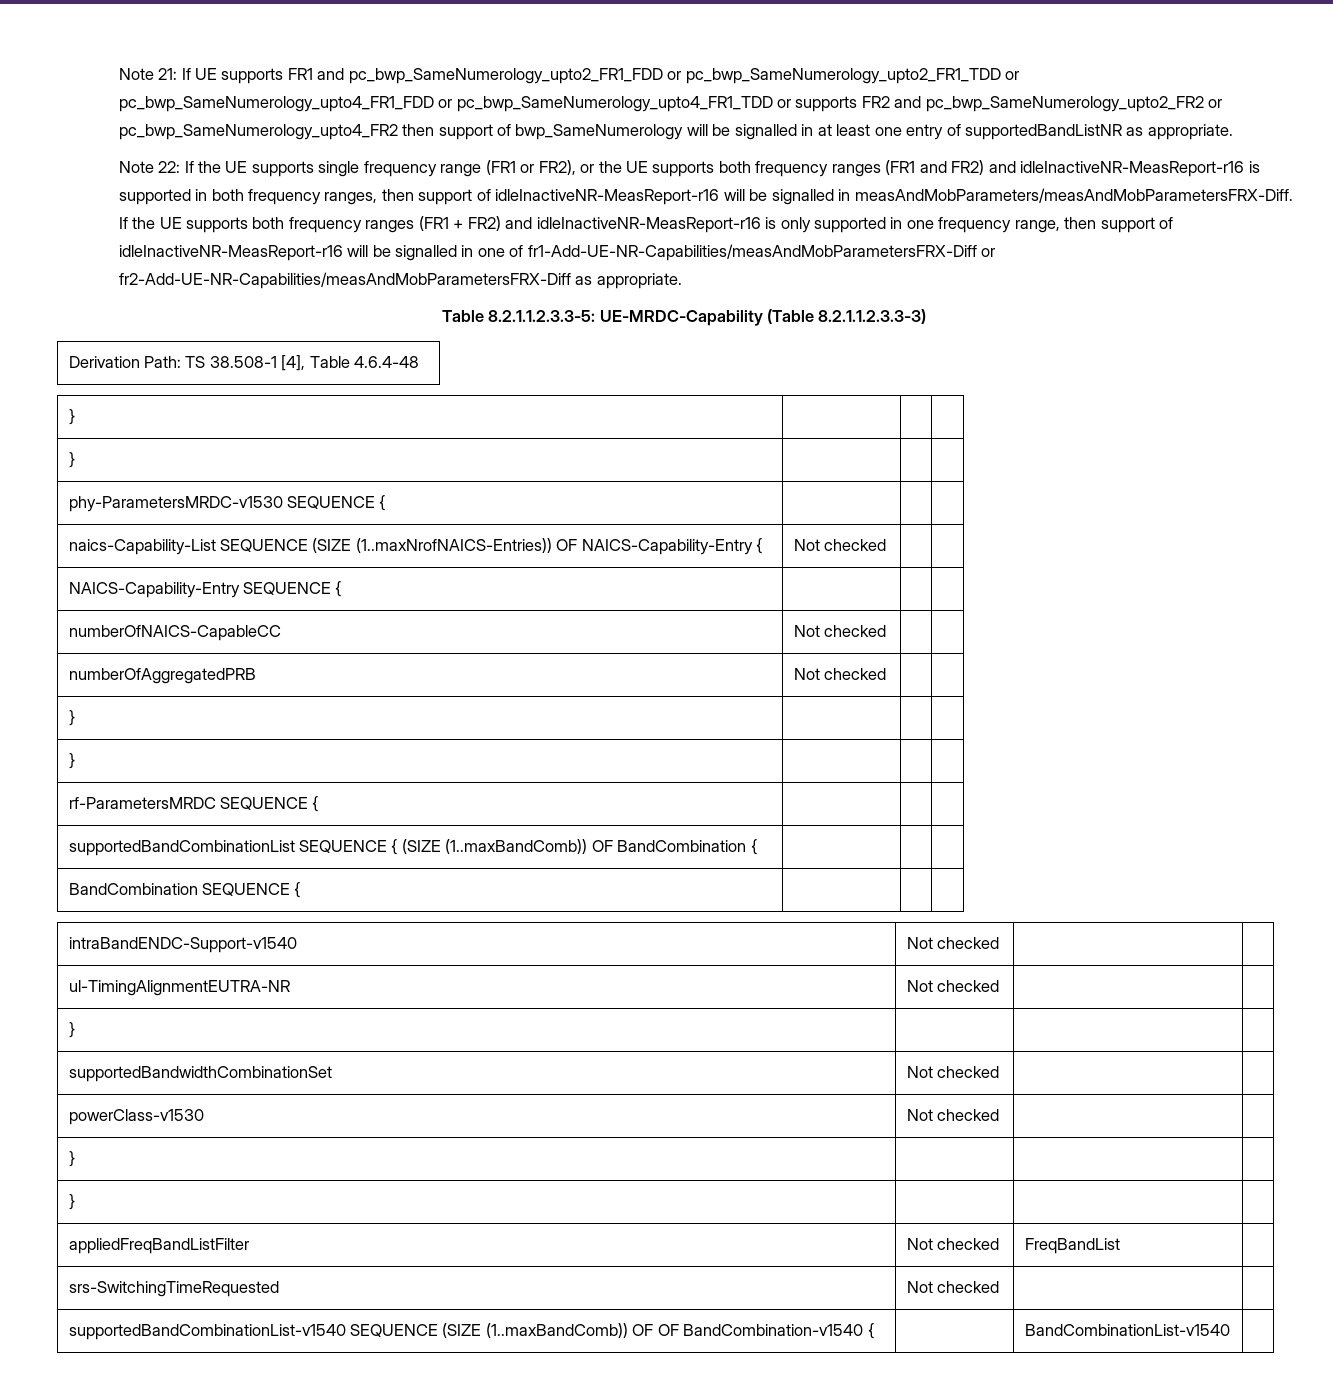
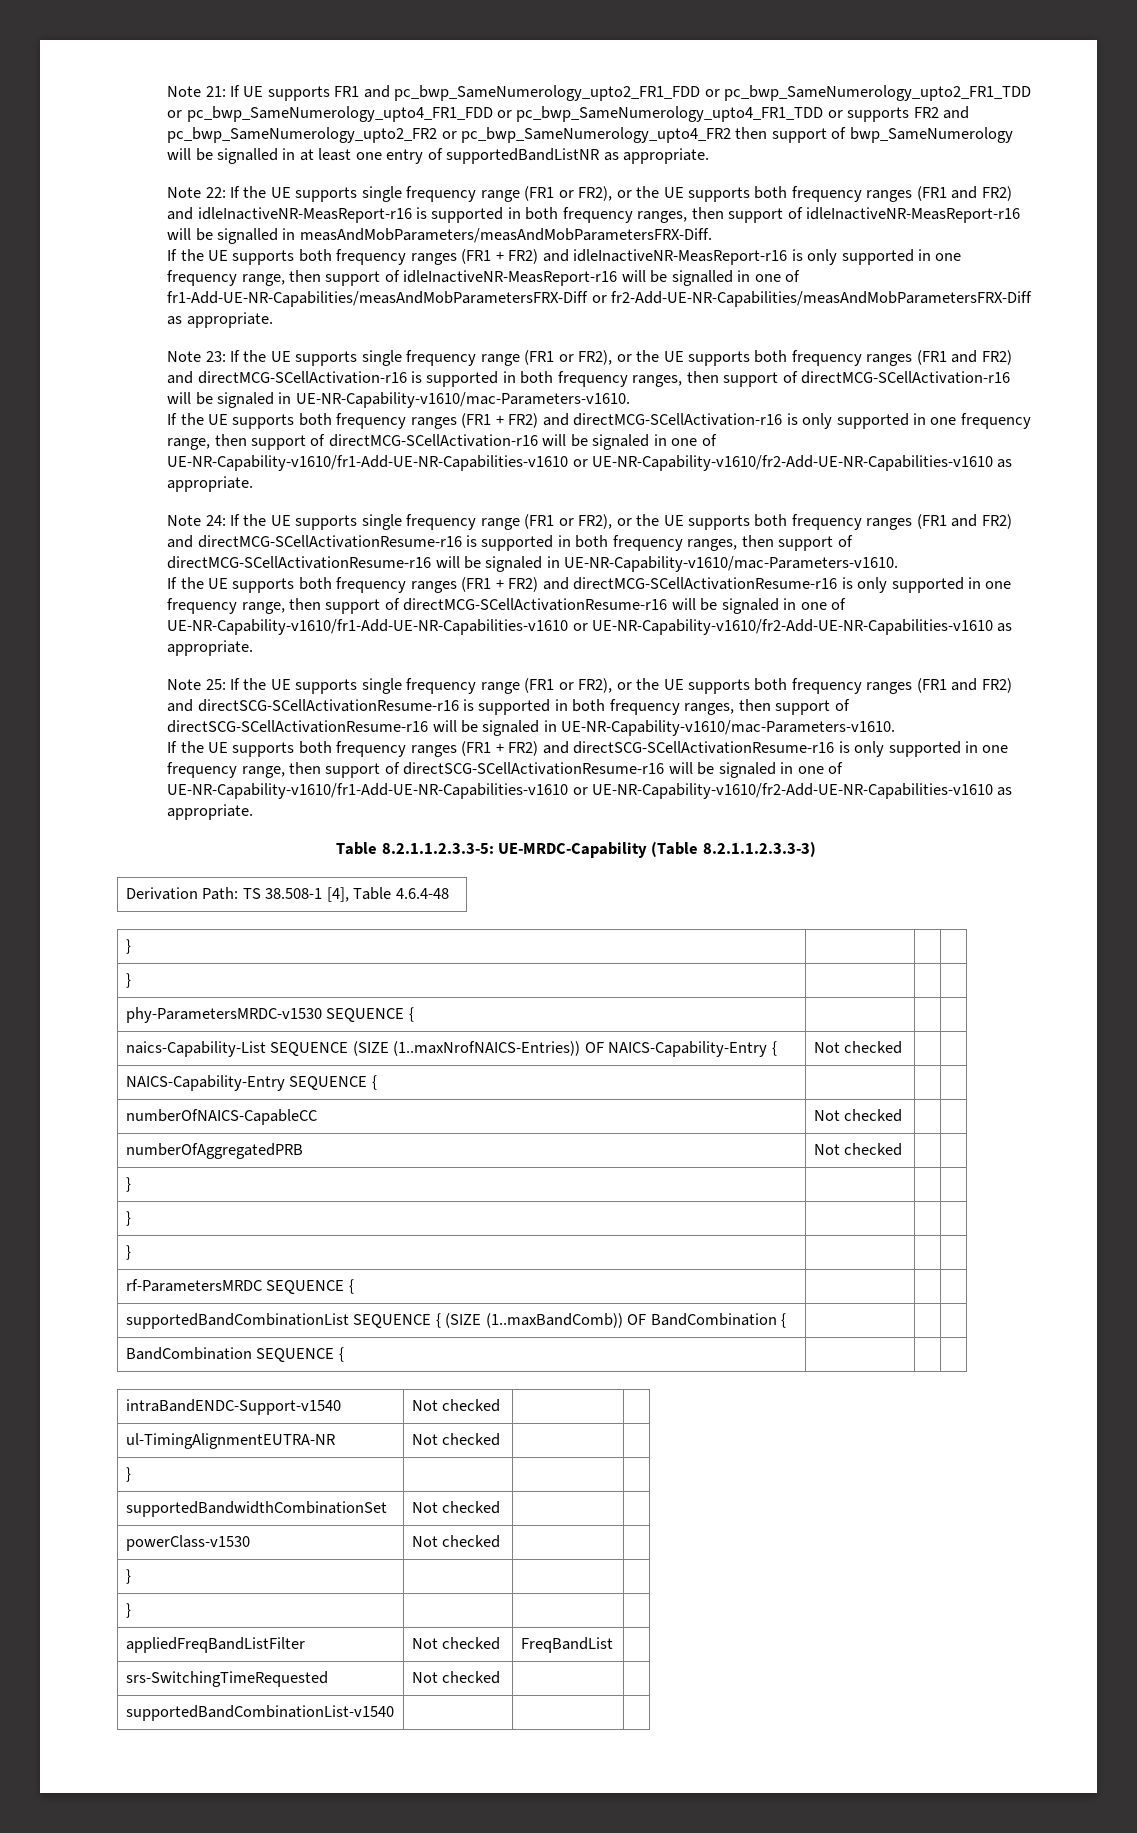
(682, 281) none -> [167,350,1012,366] [167,371,1011,387] [167,392,630,408] [167,413,1031,429] [167,434,717,450] [167,455,1013,471] [167,476,254,492] [167,514,1012,530] [167,535,853,551] [167,556,899,572] [167,577,1012,593] [167,598,847,614] [167,619,1013,635] [167,640,254,656] [167,678,1012,694] [167,699,850,715] [167,720,896,736] [167,741,1009,757] [167,762,844,778] [167,783,1013,799] [167,804,254,820] // Note 23: If the UE supports single frequency range (FR1 or FR2), or the UE supports both frequency ranges (FR1 and FR2) and directMCG-SCellActivation-r16 is supported in both frequency ranges, then support of directMCG-SCellActivation-r16 will be signaled in UE-NR-Capability-v1610/mac-Parameters-v1610. // If the UE supports both frequency ranges (FR1 + FR2) and directMCG-SCellActivation-r16 is only supported in one frequency range, then support of directMCG-SCellActivation-r16 will be signaled in one of UE-NR-Capability-v1610/fr1-Add-UE-NR-Capabilities-v1610 or UE-NR-Capability-v1610/fr2-Add-UE-NR-Capabilities-v1610 as appropriate. // Note 24: If the UE supports single frequency range (FR1 or FR2), or the UE supports both frequency ranges (FR1 and FR2) and directMCG-SCellActivationResume-r16 is supported in both frequency ranges, then support of directMCG-SCellActivationResume-r16 will be signaled in UE-NR-Capability-v1610/mac-Parameters-v1610. // If the UE supports both frequency ranges (FR1 + FR2) and directMCG-SCellActivationResume-r16 is only supported in one frequency range, then support of directMCG-SCellActivationResume-r16 will be signaled in one of UE-NR-Capability-v1610/fr1-Add-UE-NR-Capabilities-v1610 or UE-NR-Capability-v1610/fr2-Add-UE-NR-Capabilities-v1610 as appropriate. // Note 25: If the UE supports single frequency range (FR1 or FR2), or the UE supports both frequency ranges (FR1 and FR2) and directSCG-SCellActivationResume-r16 is supported in both frequency ranges, then support of directSCG-SCellActivationResume-r16 will be signaled in UE-NR-Capability-v1610/mac-Parameters-v1610. // If the UE supports both frequency ranges (FR1 + FR2) and directSCG-SCellActivationResume-r16 is only supported in one frequency range, then support of directSCG-SCellActivationResume-r16 will be signaled in one of UE-NR-Capability-v1610/fr1-Add-UE-NR-Capabilities-v1610 or UE-NR-Capability-v1610/fr2-Add-UE-NR-Capabilities-v1610 as appropriate.
(75, 761) none -> [125,1245,131,1260] // } | | |
[349,1323,874,1339] [1024,1324,1230,1336] SEQUENCE (SIZE (1..maxBandComb)) OF OF BandCombination-v1540 { | | BandCombinationList-v1540 -> (394, 1713) | |

